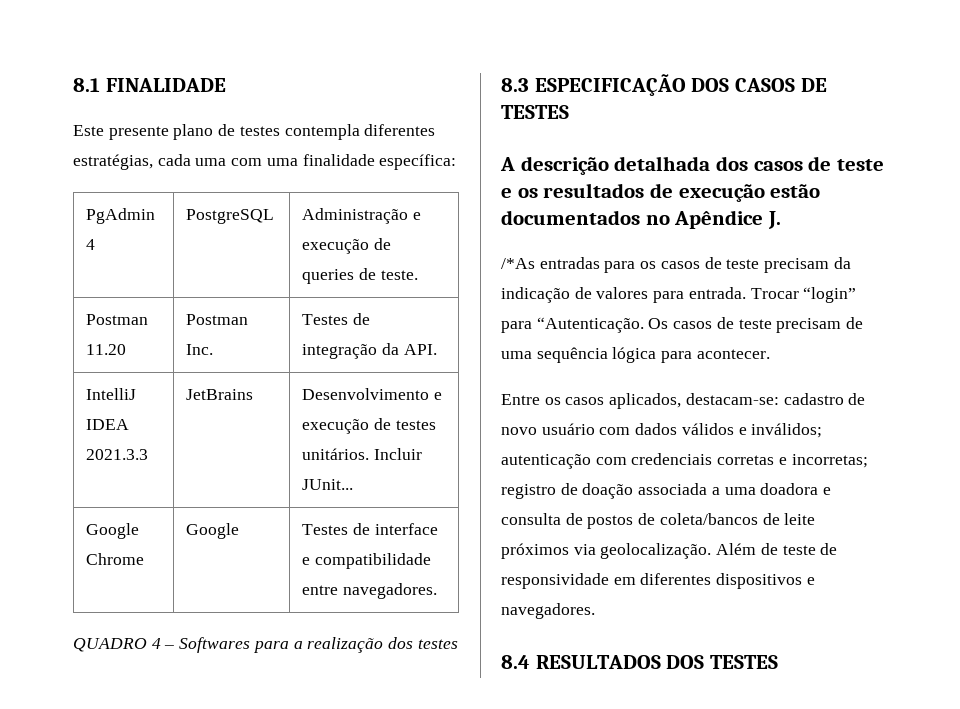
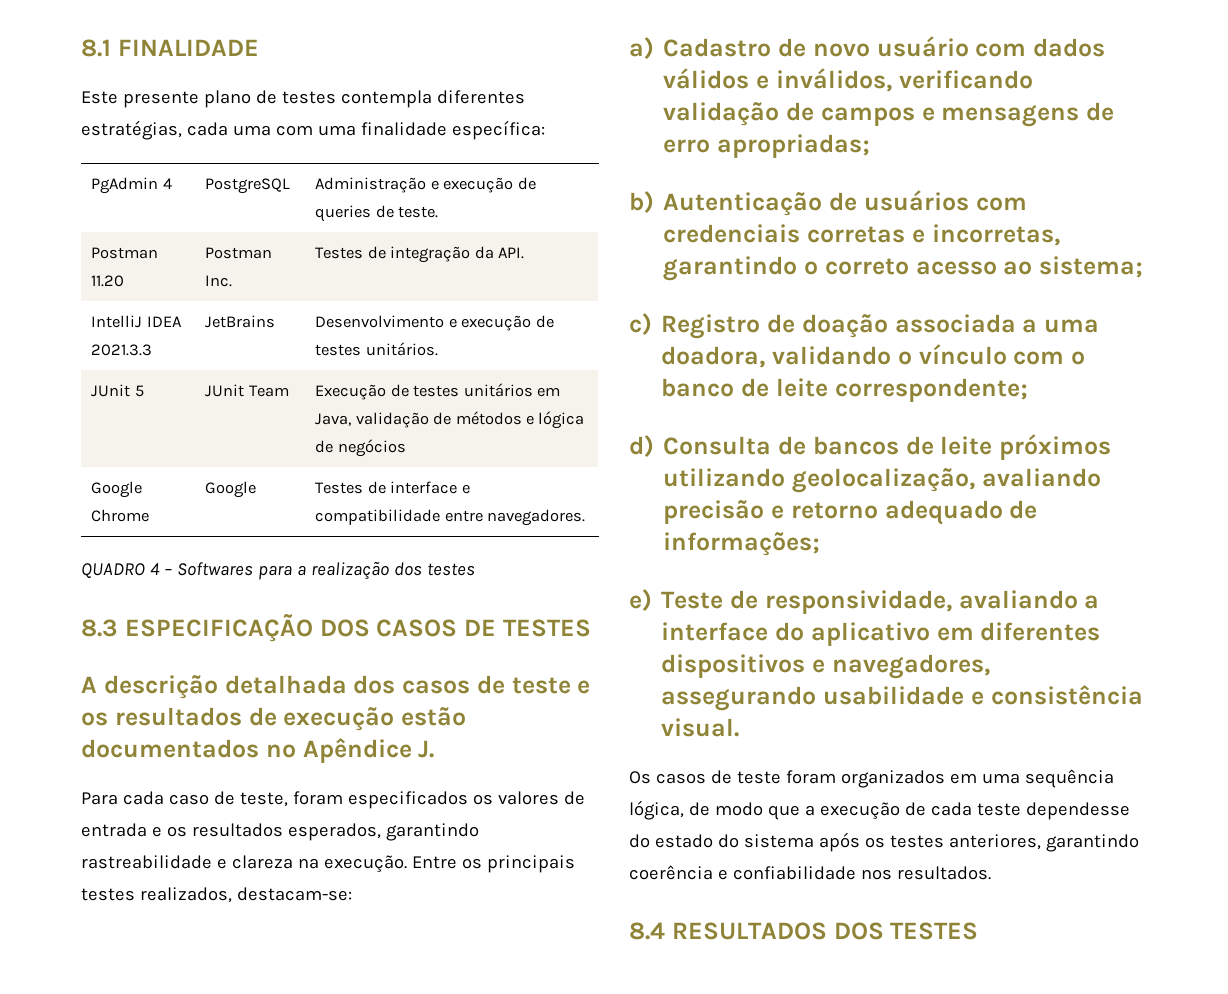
[374,448,423,460] [302,479,354,490] Incluir JUnit... -> [91,384,144,397] [205,384,289,397] [315,383,560,400] [315,411,585,429] [315,439,406,457] // JUnit 5 | JUnit Team | Execução de testes unitários em Java, validação de métodos e lógica de negócios
[501,257,851,273] [501,287,857,303] [501,317,864,333] [501,347,770,363] [501,393,682,409] /*As entradas para os casos de teste precisam da indicação de valores para entrada. Trocar “login” para “Autenticação. Os casos de teste precisam de uma sequência lógica para acontecer. // Entre os casos aplicados, -> [81,791,585,809] [81,823,479,841] [81,855,575,873] [81,887,232,903] Para cada caso de teste, foram especificados os valores de entrada e os resultados esperados, garantindo rastreabilidade e clareza na execução. Entre os principais testes realizados,
[783,393,844,405] cadastro -> [629,37,772,59] // a) Cadastro
[751,423,823,438] [501,453,868,469] [501,484,556,499] inválidos; autenticação com credenciais corretas e incorretas; registro -> [775,68,1033,92] [663,102,1114,127] [663,134,870,158] [629,190,1027,216] [663,224,1060,246] [663,256,1143,281] [629,313,761,339] inválidos, verificando validação de campos e mensagens de erro apropriadas; // b) Autenticação de usuários com credenciais corretas e incorretas, garantindo o correto acesso ao sistema; // c) Registro
[760,483,832,495] [501,513,816,529] [501,543,838,559] [501,573,815,589] [501,603,595,619] doadora e consulta de postos de coleta/bancos de leite próximos via geolocalização. Além de teste de responsividade em diferentes dispositivos e navegadores. -> [661,344,1085,368] [661,378,1028,402] [629,434,1111,460] [663,468,1101,493] [663,500,1038,525] [663,532,821,556] [629,589,1100,614] [661,622,1101,646] [661,654,990,679] [661,685,1143,711] [661,718,740,737] [629,769,1114,788] [629,800,1130,820] [629,832,1139,852] [629,865,991,880] doadora, validando o vínculo com o banco de leite correspondente; // d) Consulta de bancos de leite próximos utilizando geolocalização, avaliando precisão e retorno adequado de informações; // e) Teste de responsividade, avaliando a interface do aplicativo em diferentes dispositivos e navegadores, assegurando usabilidade e consistência visual. // Os casos de teste foram organizados em uma sequência lógica, de modo que a execução de cada teste dependesse do estado do sistema após os testes anteriores, garantindo coerência e confiabilidade nos resultados.

